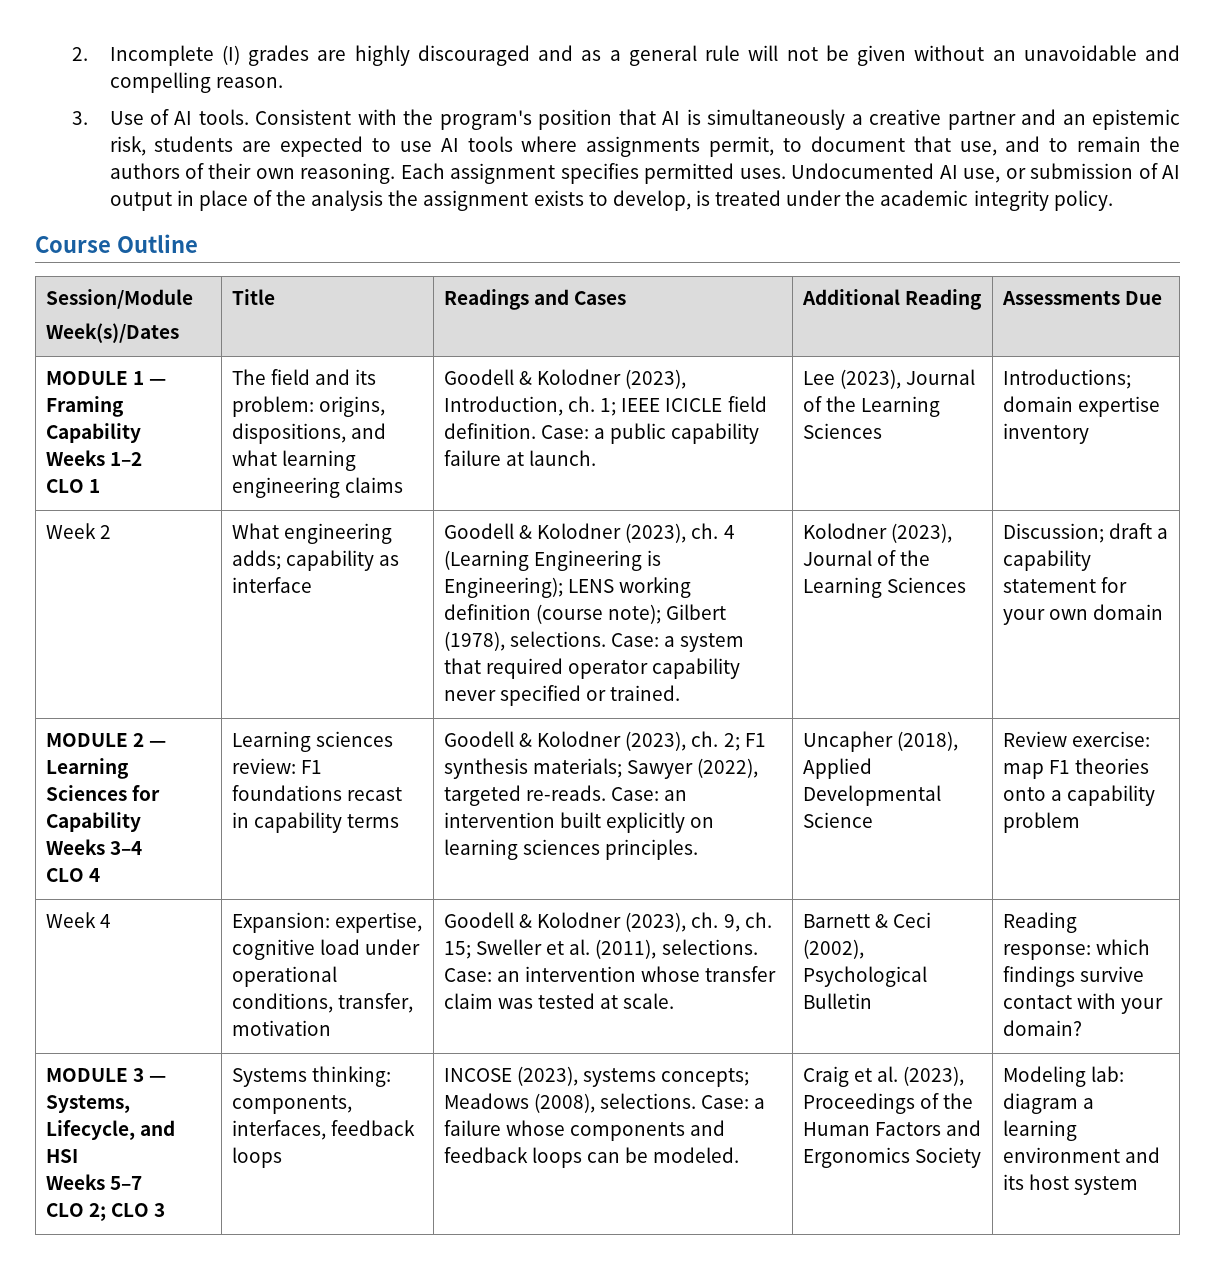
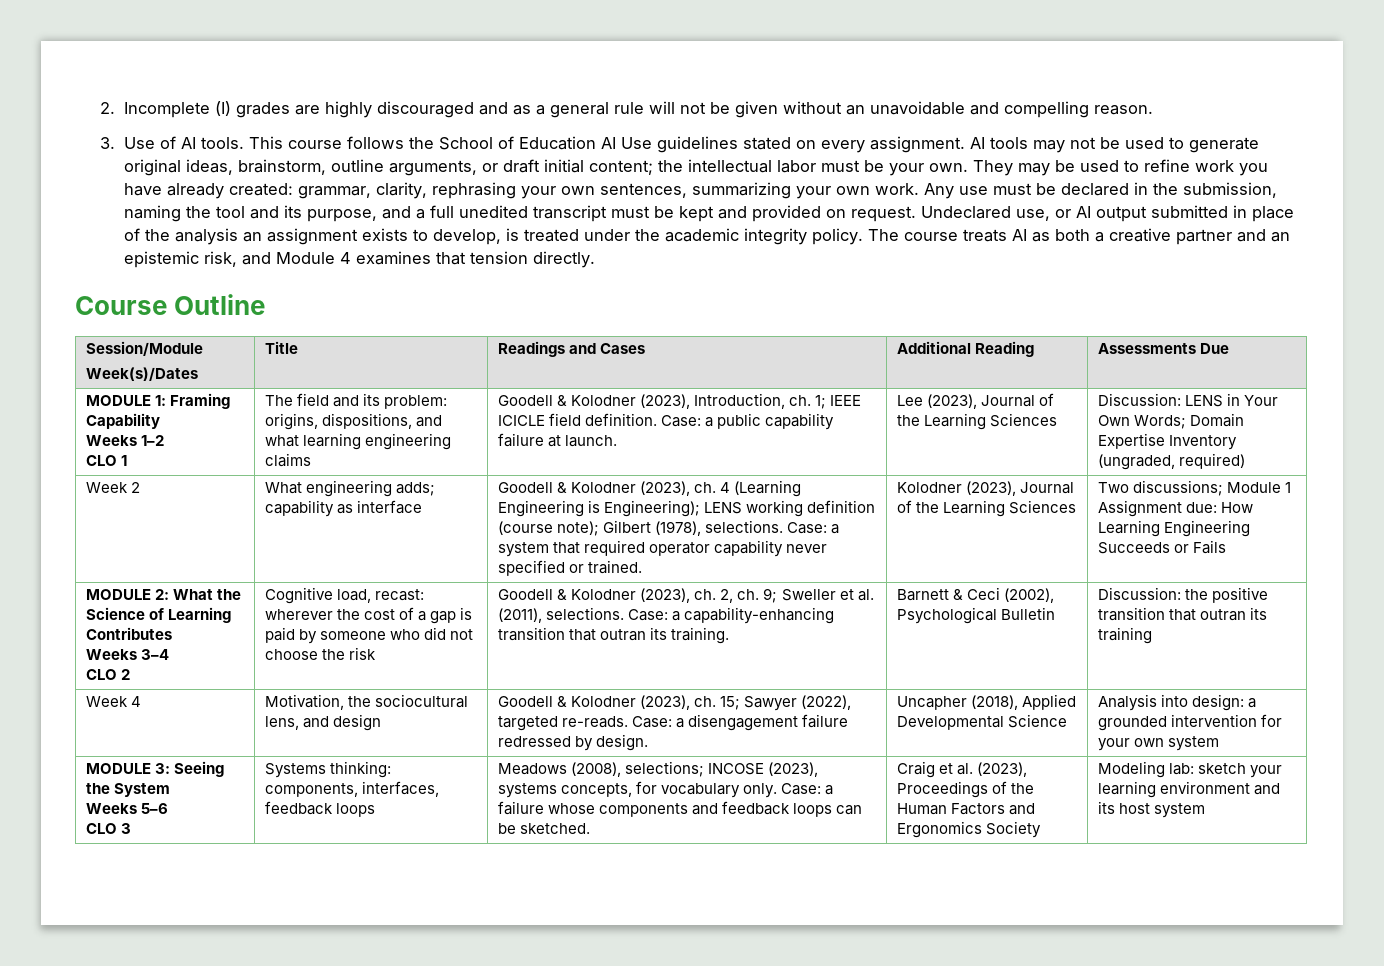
[255,109,1181,130] [109,136,1181,157] [109,163,1158,184] Consistent with the program's position that AI is simultaneously a creative partner and an epistemic risk, students are expected to use AI tools where assignments permit, to document that use, and to remain the authors of their own reasoning. Each assignment specifies permitted uses. Undocumented AI use, or submission of -> [249,136,1260,153] [124,159,1269,176] [124,182,1278,199] [124,205,1072,222] This course follows the School of Education AI Use guidelines stated on every assignment. AI tools may not be used to generate original ideas, brainstorm, outline arguments, or draft initial content; the intellectual labor must be your own. They may be used to refine work you have already created: grammar, clarity, rephrasing your own sentences, summarizing your own work. Any use must be declared in the submission, naming the tool and its purpose, and a full unedited transcript must be kept and provided on request. Undeclared use, or
(172, 201) none -> [1151,205,1229,218] submitted
[388,190,419,206] the -> [243,232,263,242] an
(1113, 200) none -> [868,228,1291,245] [124,251,596,268] The course treats AI as both a creative partner and an epistemic risk, and Module 4 examines that tension directly.
[133,371,167,385] 1 — -> [155,395,167,406] 1:
[1002,369,1131,389] [1002,396,1161,417] [1002,423,1089,444] Introductions; domain expertise inventory -> [1098,393,1279,407] [1098,413,1245,429] [1098,433,1238,450] [1098,453,1246,470] Discussion: LENS in Your Own Words; Domain Expertise Inventory (ungraded, required)
[1002,523,1169,543] [1002,550,1091,571] [1002,577,1128,593] [1002,604,1164,625] [45,733,167,747] [45,758,129,779] [45,785,161,801] [45,812,141,832] [45,839,143,855] [45,868,101,882] [231,731,394,752] [231,758,323,774] [231,785,403,801] [231,812,400,833] [443,731,766,751] [443,758,759,779] [443,785,688,806] [443,812,715,833] [443,839,699,860] [802,731,959,752] [802,758,872,779] [802,785,941,806] [802,812,873,828] [1002,731,1151,747] [1002,758,1150,779] [1002,785,1156,806] [1002,812,1080,833] [45,912,112,928] [231,912,423,933] [231,939,421,960] [231,966,337,987] [231,993,414,1013] [231,1020,331,1036] [443,912,772,932] [443,941,471,959] Discussion; draft a capability statement for your own domain // MODULE 2 — Learning Sciences for Capability // Weeks 3–4 // CLO 4 | Learning sciences review: F1 foundations recast in capability terms | Goodell & Kolodner (2023), ch. 2; F1 synthesis materials; Sawyer (2022), targeted re-reads. Case: an intervention built explicitly on learning sciences principles. | Uncapher (2018), Applied Developmental Science | Review exercise: map F1 theories onto a capability problem // Week 4 | Expansion: expertise, cognitive load under operational conditions, transfer, motivation | Goodell & Kolodner (2023), ch. 9, ch. 15; -> [1098,480,1292,496] [1098,500,1254,517] [1098,520,1251,537] [1098,540,1227,554] [86,589,242,600] [86,607,232,623] [86,627,173,640] [86,649,170,660] [86,669,131,680] [265,587,425,604] [265,607,473,624] [265,627,474,644] [265,647,377,660] [498,588,778,603] Two discussions; Module 1 Assignment due: How Learning Engineering Succeeds or Fails // MODULE 2: What the Science of Learning Contributes // Weeks 3–4 // CLO 2 | Cognitive load, recast: wherever the cost of a gap is paid by someone who did not choose the risk | Goodell & Kolodner (2023), ch. 2, ch. 9;
[497,966,777,982] [443,993,675,1009] an intervention whose transfer claim was tested at scale. -> [672,607,835,624] [498,627,730,644] a capability-enhancing transition that outran its training.
[1002,912,1077,933] [1002,939,1151,960] [1002,966,1145,987] [1002,993,1164,1014] [1002,1020,1082,1036] [45,1068,167,1082] [45,1095,130,1113] [45,1120,176,1140] [45,1149,78,1163] [45,1174,143,1190] [45,1203,150,1221] Reading response: which findings survive contact with your domain? // MODULE 3 — Systems, Lifecycle, and HSI // Weeks 5–7 // CLO 2; CLO -> [1098,587,1269,603] [1098,607,1268,621] [1098,627,1153,644] [86,696,142,707] [265,694,469,710] [265,714,382,731] [498,695,852,711] [498,714,849,731] [498,734,649,751] [897,694,1077,710] [897,714,1068,730] [1098,694,1257,711] [1098,714,1283,731] [1098,736,1220,751] [86,761,225,777] [86,783,171,797] [86,803,169,814] [86,823,118,834] Discussion: the positive transition that outran its training // Week 4 | Motivation, the sociocultural lens, and design | Goodell & Kolodner (2023), ch. 15; Sawyer (2022), targeted re-reads. Case: a disengagement failure redressed by design. | Uncapher (2018), Applied Developmental Science | Analysis into design: a grounded intervention for your own system // MODULE 3: Seeing the System // Weeks 5–6 // CLO
[443,1066,750,1087] [443,1093,697,1113] INCOSE (2023), systems concepts; Meadows (2008), selections. -> [498,761,819,777] [498,781,778,798] Meadows (2008), selections; INCOSE (2023), systems concepts, for vocabulary only.
[653,1147,740,1163] modeled. -> [520,823,591,834] sketched.
[1002,1093,1095,1114] diagram a -> [1198,763,1283,778] sketch your

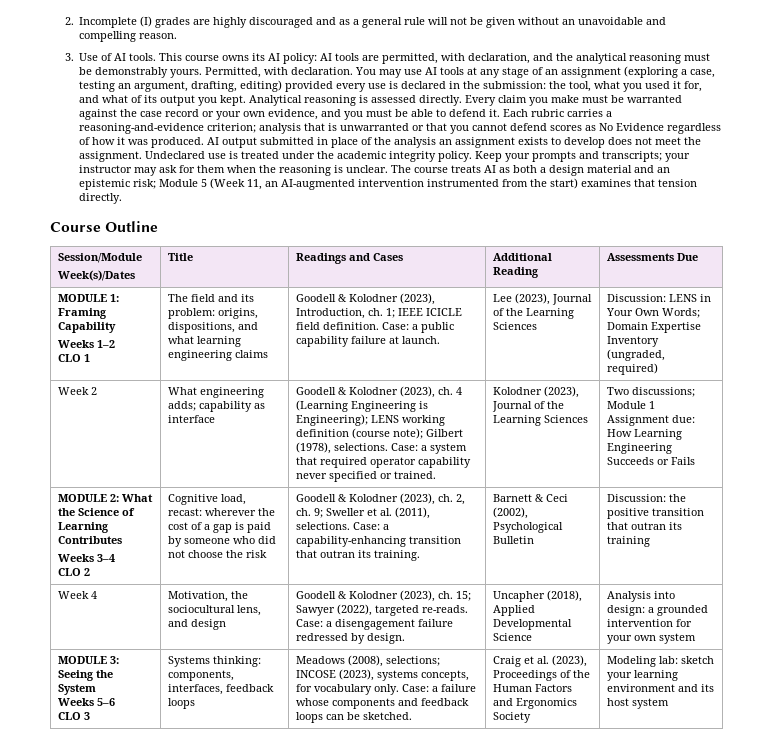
[347,136,1260,153] [124,159,1269,176] [124,182,1278,199] [124,205,1072,222] follows the School of Education AI Use guidelines stated on every assignment. AI tools may not be used to generate original ideas, brainstorm, outline arguments, or draft initial content; the intellectual labor must be your own. They may be used to refine work you have already created: grammar, clarity, rephrasing your own sentences, summarizing your own work. Any use must be declared in the submission, naming the tool and its purpose, and a full unedited transcript must be kept and provided on request. Undeclared use, or -> [222,53,711,64] [79,66,716,78] [79,80,703,92] [79,95,683,106] [79,109,613,120] [79,123,722,134] [79,137,205,148] owns its AI policy: AI tools are permitted, with declaration, and the analytical reasoning must be demonstrably yours. Permitted, with declaration. You may use AI tools at any stage of an assignment (exploring a case, testing an argument, drafting, editing) provided every use is declared in the submission: the tool, what you used it for, and what of its output you kept. Analytical reasoning is assessed directly. Every claim you make must be warranted against the case record or your own evidence, and you must be able to defend it. Each rubric carries a reasoning-and-evidence criterion; analysis that is unwarranted or that you cannot defend scores as No Evidence regardless of how it was produced.
[433,229,502,245] develop, -> [564,137,702,148] [79,151,227,162] develop does not meet the assignment. Undeclared use
(864, 236) none -> [475,151,691,162] [79,165,389,176] Keep your prompts and transcripts; your instructor may ask for them when the reasoning is unclear.
[1109,228,1233,245] creative partner -> [549,165,633,176] design material
[204,251,352,267] risk, and Module 4 -> [133,178,579,190] risk; Module 5 (Week 11, an AI-augmented intervention instrumented from the start)

